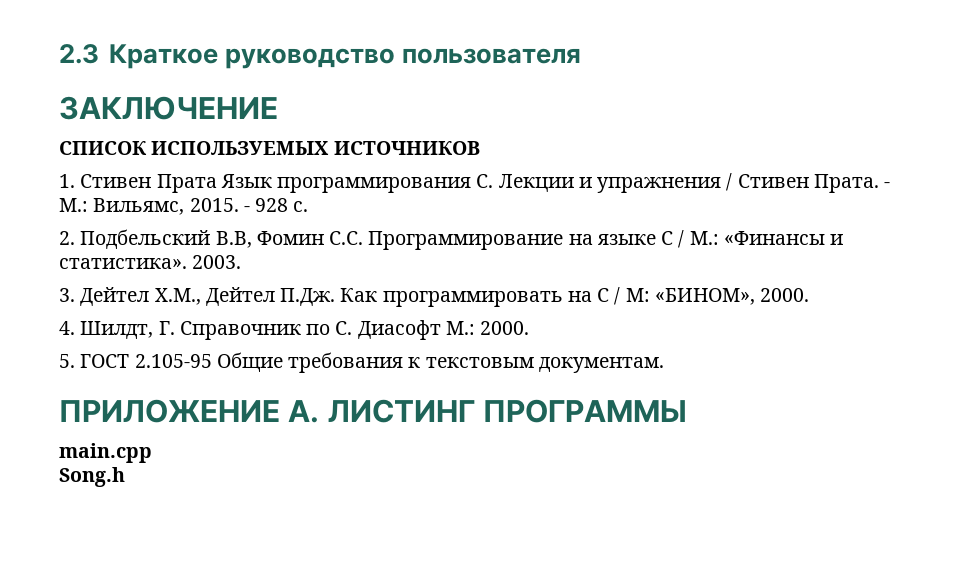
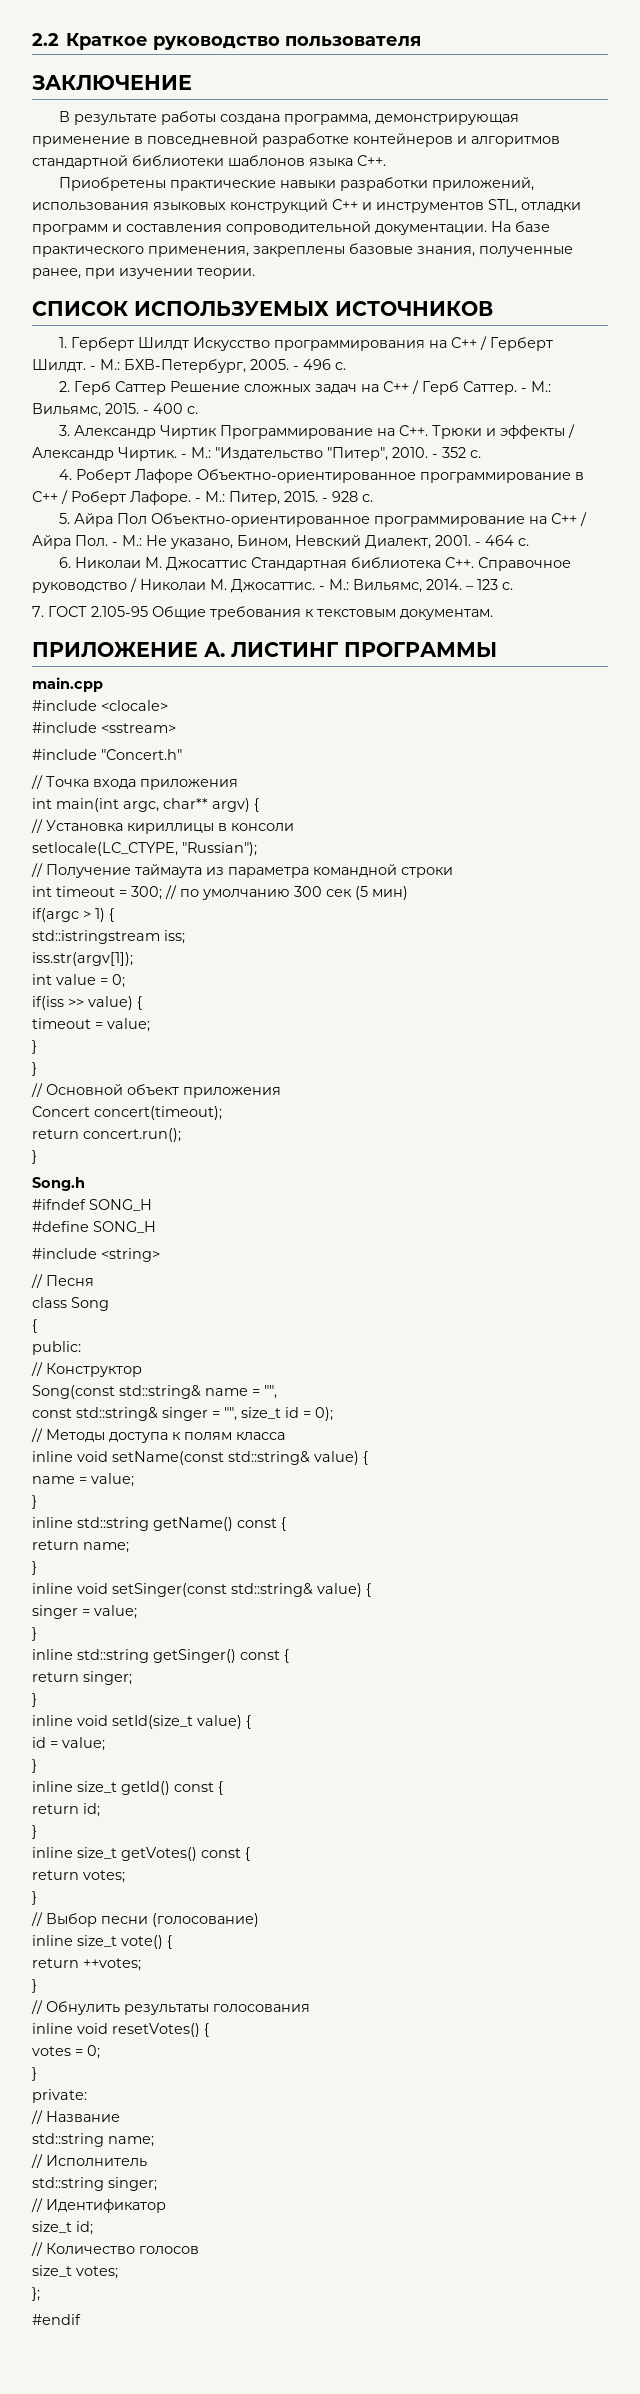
[59,44,99,64] 2.3 -> [32,33,59,46] 2.2
[59,141,480,155] [59,173,879,193] СПИСОК ИСПОЛЬЗУЕМЫХ ИСТОЧНИКОВ // 1. Стивен Прата Язык программирования C. Лекции и упражнения / Стивен Прата. -> [58,111,519,125] [32,133,560,147] [32,155,386,169] [58,177,534,191] [32,199,581,213] [32,221,550,235] [32,243,573,257] [32,268,255,279] [32,301,493,316] [58,336,553,351] [32,359,346,373] [58,380,517,395] В результате работы создана программа, демонстрирующая применение в повседневной разработке контейнеров и алгоритмов стандартной библиотеки шаблонов языка C++. // Приобретены практические навыки разработки приложений, использования языковых конструкций С++ и инструментов STL, отладки программ и составления сопроводительной документации. На базе практического применения, закреплены базовые знания, полученные ранее, при изучении теории. // СПИСОК ИСПОЛЬЗУЕМЫХ ИСТОЧНИКОВ // 1. Герберт Шилдт Искусство программирования на C++ / Герберт Шилдт. - М.: БХВ-Петербург, 2005. - 496 c. // 2. Герб Саттер Решение сложных задач на С++ / Герб Саттер.
[255,198,309,212] [59,229,844,250] [59,255,242,269] [59,287,810,307] [59,320,530,340] [59,354,75,368] 928 c. // 2. Подбельский В.В, Фомин С.С. Программирование на языке C / М.: «Финансы и статистика». 2003. // 3. Дейтел Х.М., Дейтел П.Дж. Как программировать на C / М: «БИНОМ», 2000. // 4. Шилдт, Г. Справочник по C. Диасофт М.: 2000. // 5. -> [153,403,198,414] [58,424,575,439] [32,447,481,461] [58,469,584,483] [32,490,373,505] [58,512,587,527] [32,535,529,549] [58,557,571,571] [32,578,513,593] [32,606,44,617] 400 c. // 3. Александр Чиртик Программирование на C++. Трюки и эффекты / Александр Чиртик. - М.: "Издательство "Питер", 2010. - 352 c. // 4. Роберт Лафоре Объектно-ориентированное программирование в С++ / Роберт Лафоре. - М.: Питер, 2015. - 928 c. // 5. Айра Пол Объектно-ориентированное программирование на С++ / Айра Пол. - М.: Не указано, Бином, Невский Диалект, 2001. - 464 c. // 6. Николаи М. Джосаттис Стандартная библиотека C++. Справочное руководство / Николаи М. Джосаттис. - М.: Вильямс, 2014. – 123 c. // 7.
[59,467,125,487] Song.h -> [32,700,168,711] [32,722,176,733] [32,749,182,760] [31,775,238,790] [32,798,259,812] [31,819,294,834] [32,842,257,856] [31,863,453,878] [32,885,408,900] [32,908,114,922] [32,930,185,944] [32,952,133,966] [32,974,125,988] [32,996,142,1010] [32,1018,150,1032] [32,1040,37,1054] [32,1062,37,1076] [31,1083,281,1098] [32,1106,222,1120] [32,1128,181,1142] [32,1150,37,1164] [32,1177,85,1191] [32,1199,152,1211] [32,1221,156,1233] [32,1248,160,1262] [31,1274,94,1288] [32,1297,109,1311] [32,1319,37,1333] [32,1341,81,1355] [31,1362,142,1377] [32,1385,277,1399] [32,1407,333,1421] [31,1428,285,1443] [32,1451,368,1465] [32,1473,134,1487] [32,1495,37,1509] [32,1517,286,1531] [32,1540,129,1553] [32,1561,37,1575] [32,1583,371,1597] [32,1605,137,1619] [32,1627,37,1641] [32,1649,289,1663] [32,1671,132,1685] [32,1693,37,1707] [32,1715,251,1729] [32,1737,105,1751] [32,1759,37,1773] [32,1781,223,1795] [32,1803,100,1817] [32,1825,37,1839] [32,1847,250,1861] [32,1870,125,1883] [32,1891,37,1905] [31,1912,259,1927] [32,1935,172,1949] [32,1958,141,1971] [32,1979,37,1993] [31,2000,310,2015] [32,2023,209,2037] [32,2045,100,2059] [32,2067,37,2081] [32,2089,87,2103] [31,2110,120,2124] [32,2133,154,2147] [31,2154,147,2168] [32,2177,157,2191] [31,2198,166,2213] [32,2221,93,2235] [31,2242,199,2256] [32,2265,118,2279] [32,2287,40,2301] [32,2314,81,2325] #include <clocale> // #include <sstream> // #include "Concert.h" // // Точка входа приложения // int main(int argc, char** argv) { // // Установка кириллицы в консоли // setlocale(LC_CTYPE, "Russian"); // // Получение таймаута из параметра командной строки // int timeout = 300; // по умолчанию 300 сек (5 мин) // if(argc > 1) { // std::istringstream iss; // iss.str(argv[1]); // int value = 0; // if(iss >> value) { // timeout = value; // } // } // // Основной объект приложения // Concert concert(timeout); // return concert.run(); // } // Song.h // #ifndef SONG_H // #define SONG_H // #include <string> // // Песня // class Song // { // public: // // Конструктор // Song(const std::string& name = "", // const std::string& singer = "", size_t id = 0); // // Методы доступа к полям класса // inline void setName(const std::string& value) { // name = value; // } // inline std::string getName() const { // return name; // } // inline void setSinger(const std::string& value) { // singer = value; // } // inline std::string getSinger() const { // return singer; // } // inline void setId(size_t value) { // id = value; // } // inline size_t getId() const { // return id; // } // inline size_t getVotes() const { // return votes; // } // // Выбор песни (голосование) // inline size_t vote() { // return ++votes; // } // // Обнулить результаты голосования // inline void resetVotes() { // votes = 0; // } // private: // // Название // std::string name; // // Исполнитель // std::string singer; // // Идентификатор // size_t id; // // Количество голосов // size_t votes; // }; // #endif

